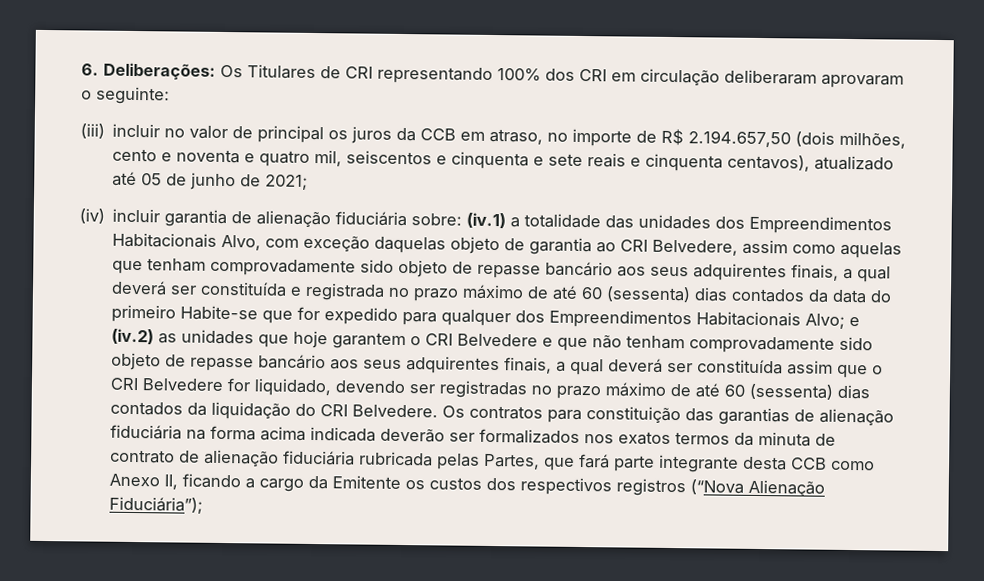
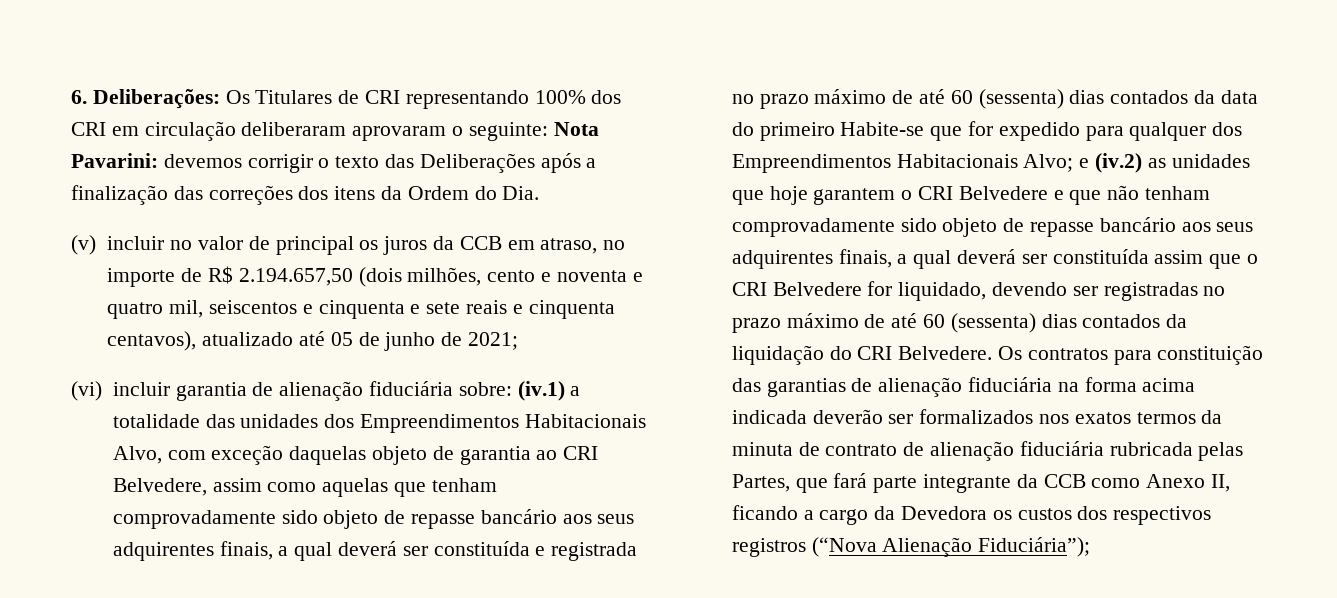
[80,123,105,139] // (iii) -> [553,122,599,136] [71,153,597,173] [71,185,540,205] [71,235,96,255] Nota Pavarini: devemos corrigir o texto das Deliberações após a finalização das correções dos itens da Ordem do Dia. // (v)
[79,208,105,224] (iv) -> [71,381,102,401] (vi)
[743,456,788,471] desta -> [1016,474,1038,488] da
[332,475,402,490] Emitente -> [900,506,987,520] Devedora

